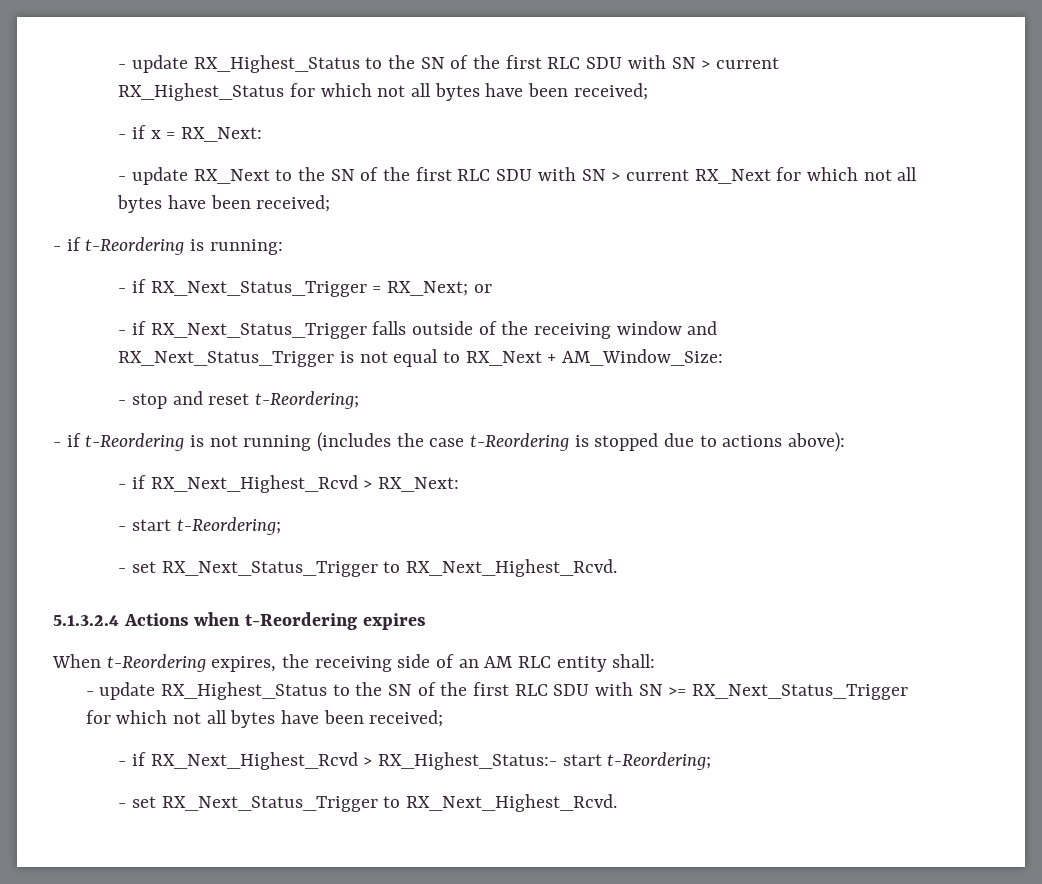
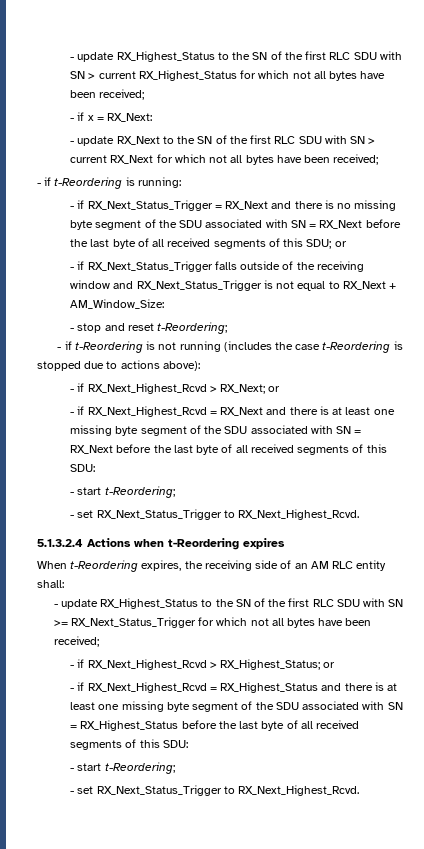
[387,281,469,296] RX_Next; -> [225,200,397,211] [70,219,401,230] [70,238,332,249] RX_Next and there is no missing byte segment of the SDU associated with SN = RX_Next before the last byte of all received segments of this SDU;
[378,477,460,492] RX_Next: -> [220,384,281,394] [70,406,395,417] [70,425,362,436] [70,444,387,455] [70,464,96,472] RX_Next; or // - if RX_Next_Highest_Rcvd = RX_Next and there is at least one missing byte segment of the SDU associated with SN = RX_Next before the last byte of all received segments of this SDU:
[378,752,558,770] RX_Highest_Status:- -> [220,659,336,670] [70,682,398,693] [70,701,403,712] [70,720,360,731] [70,739,188,750] [70,768,75,771] RX_Highest_Status; or // - if RX_Next_Highest_Rcvd = RX_Highest_Status and there is at least one missing byte segment of the SDU associated with SN = RX_Highest_Status before the last byte of all received segments of this SDU: // -

